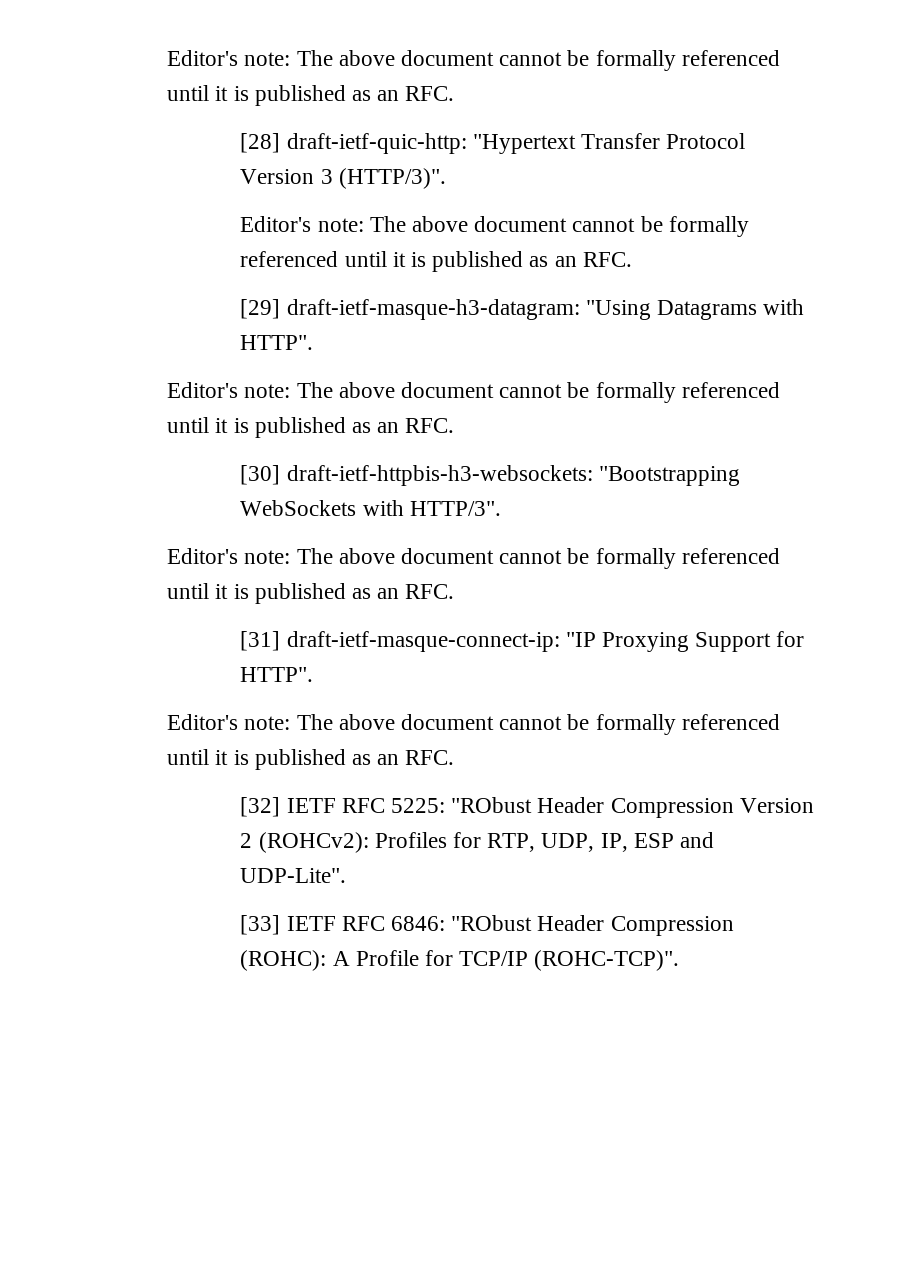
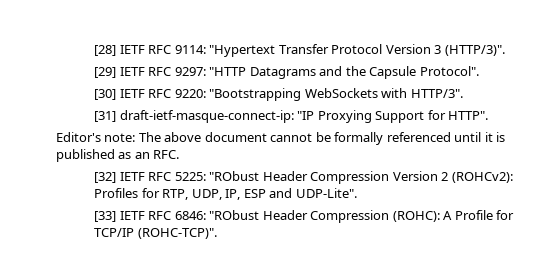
[167,50,780,71] [167,85,455,106] [240,133,467,154] Editor's note: The above document cannot be formally referenced until it is published as an RFC. // [28] draft-ietf-quic-http: -> [94,45,206,56] [28] IETF RFC 9114:
[240,216,749,237] [240,251,632,272] [240,299,805,320] [240,335,314,350] [167,382,780,403] [167,417,455,438] [240,465,740,486] [240,500,501,516] [167,548,780,569] [167,583,455,604] Editor's note: The above document cannot be formally referenced until it is published as an RFC. // [29] draft-ietf-masque-h3-datagram: "Using Datagrams with HTTP". // Editor's note: The above document cannot be formally referenced until it is published as an RFC. // [30] draft-ietf-httpbis-h3-websockets: "Bootstrapping WebSockets with HTTP/3". // Editor's note: The above document cannot be formally referenced until it is published as an RFC. -> [94,66,479,79] [94,88,463,101] [29] IETF RFC 9297: "HTTP Datagrams and the Capsule Protocol". // [30] IETF RFC 9220: "Bootstrapping WebSockets with HTTP/3".

